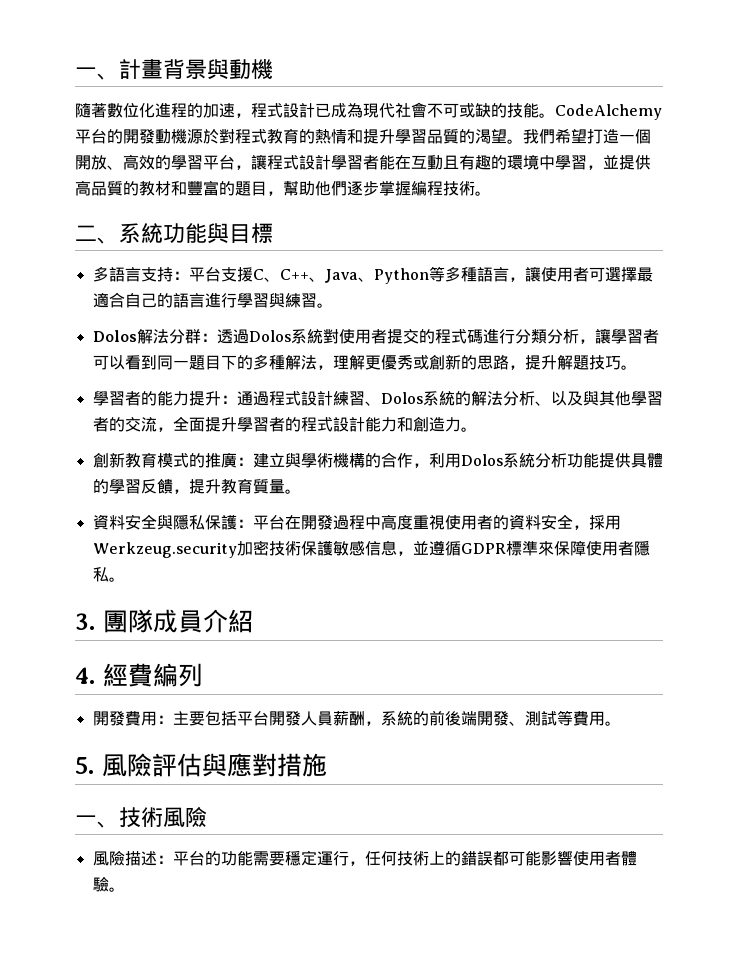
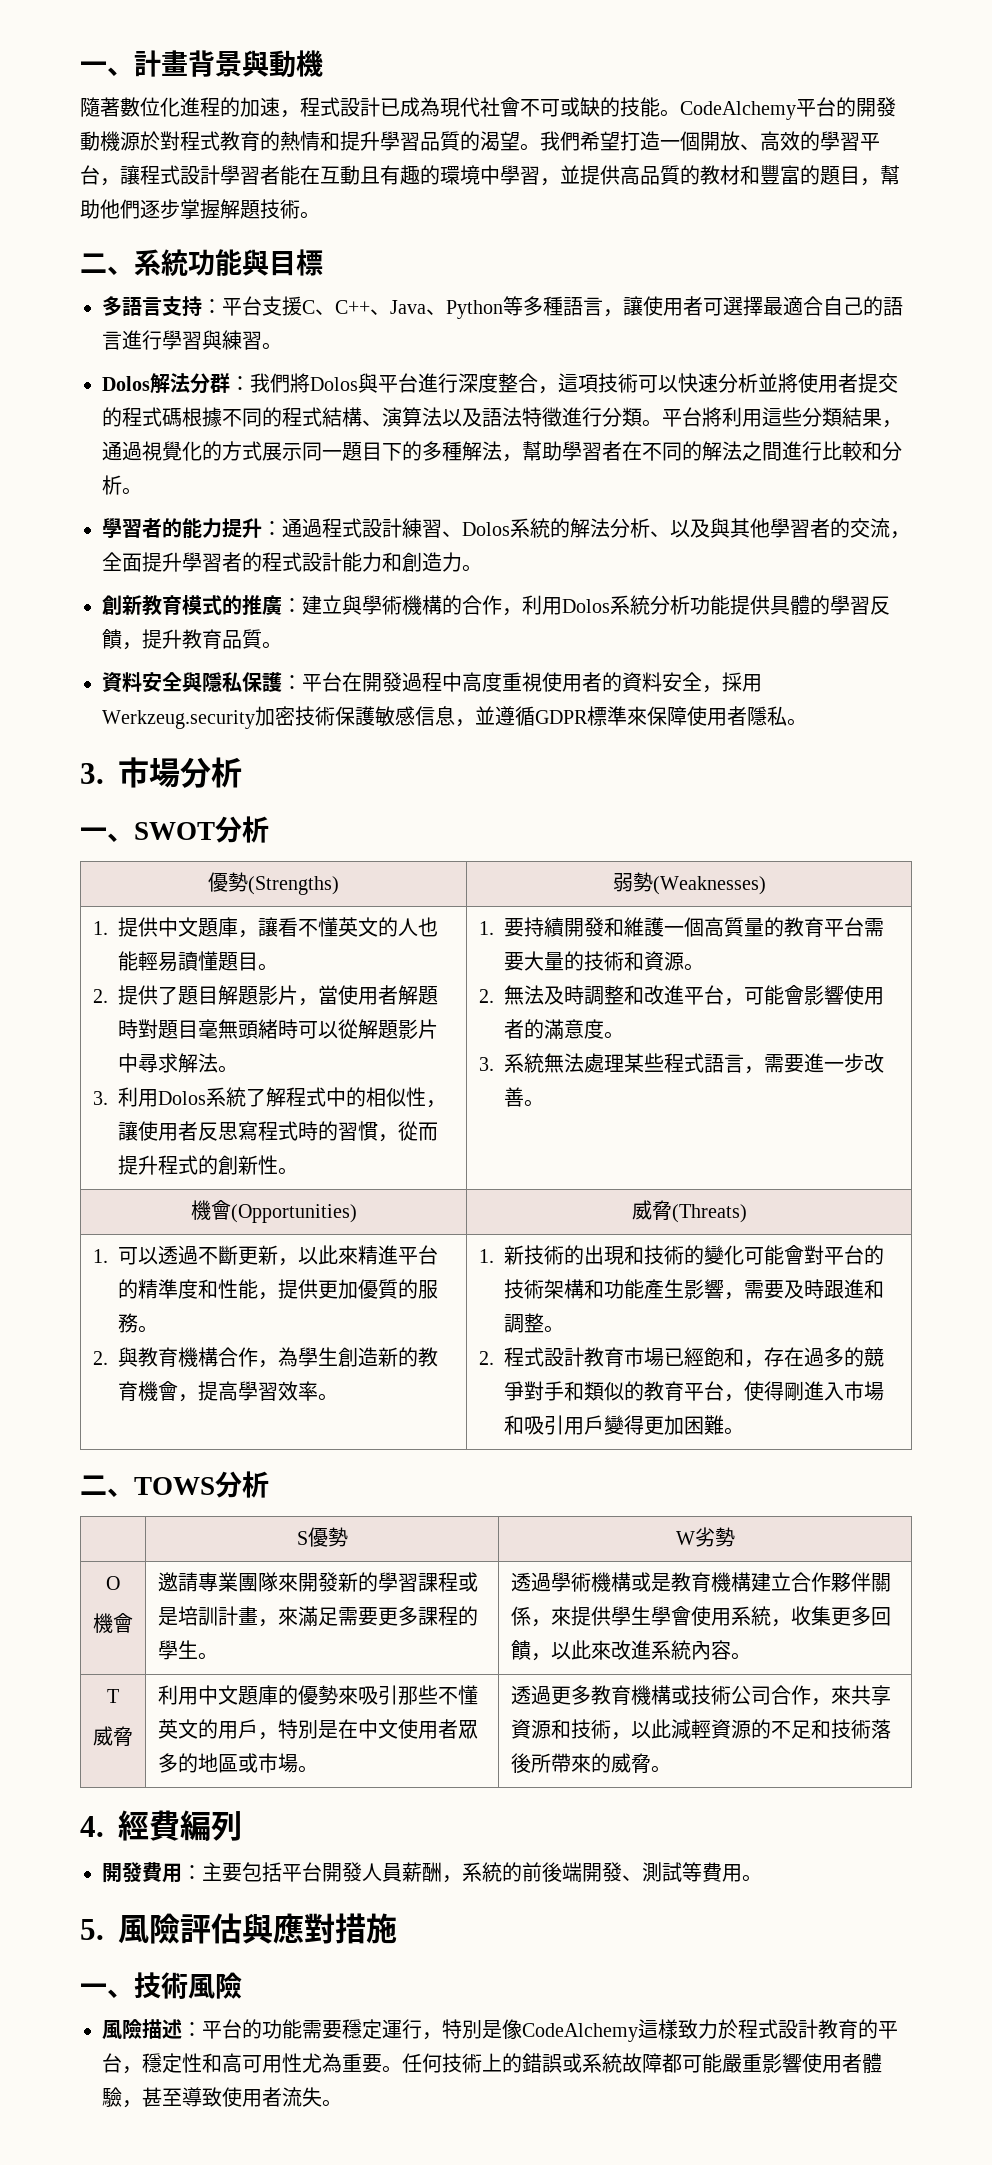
[411,181,443,196] 編程 -> [220,199,260,219] 解題
[216,329,339,344] 透過Dolos系統對 -> [250,373,798,394] 我們將Dolos與平台進行深度整合，這項技術可以快速分析並將
[482,328,659,344] [92,355,157,370] 進行分類分析，讓學習者可以看到 -> [182,407,902,428] [102,441,302,461] 根據不同的程式結構、演算法以及語法特徵進行分類。平台將利用這些分類結果，通過視覺化的方式展示
[332,354,621,370] 理解更優秀或創新的思路，提升解題技巧 -> [522,441,902,461] [102,475,122,495] 幫助學習者在不同的解法之間進行比較和分析
[252,479,285,494] 質量 -> [222,629,262,649] 品質
[103,609,253,633] 團隊成員介紹 -> [118,757,243,788] [80,816,269,843] [208,872,339,895] [612,872,766,895] [92,917,438,938] [117,951,278,972] [92,985,438,1006] [117,1019,438,1039] [117,1053,238,1073] [92,1087,446,1108] [117,1121,438,1142] [117,1155,298,1175] [478,917,884,937] [503,951,704,971] [478,985,884,1006] [503,1019,624,1039] [478,1053,884,1074] [503,1087,544,1107] [190,1200,357,1223] [631,1200,747,1223] [92,1245,438,1266] [117,1279,438,1300] [117,1313,158,1333] [92,1347,438,1368] [117,1381,338,1402] [478,1245,884,1265] [503,1279,884,1300] [503,1313,564,1333] [478,1347,884,1368] [503,1381,884,1402] [503,1415,744,1435] [80,1471,269,1498] [296,1527,348,1547] [675,1527,735,1547] [106,1576,120,1590] [93,1613,133,1633] [157,1572,478,1592] [157,1606,478,1627] [157,1640,218,1660] [510,1572,891,1592] [510,1606,891,1627] [510,1640,751,1661] [107,1689,119,1703] [93,1726,133,1747] [157,1685,478,1705] [157,1719,478,1740] [157,1753,318,1773] [510,1685,891,1706] [510,1719,891,1740] [510,1753,671,1774] 市場分析 // 一、SWOT分析 // 優勢(Strengths) | 弱勢(Weaknesses) // 1.提供中文題庫，讓看不懂英文的人也能輕易讀懂題目。 // 2.提供了題目解題影片，當使用者解題時對題目毫無頭緒時可以從解題影片中尋求解法。 // 3.利用Dolos系統了解程式中的相似性，讓使用者反思寫程式時的習慣，從而提升程式的創新性。 | 1.要持續開發和維護一個高質量的教育平台需要大量的技術和資源。 // 2.無法及時調整和改進平台，可能會影響使用者的滿意度。 // 3.系統無法處理某些程式語言，需要進一步改善。 // 機會(Opportunities) | 威脅(Threats) // 1.可以透過不斷更新，以此來精進平台的精準度和性能，提供更加優質的服務。 // 2.與教育機構合作，為學生創造新的教育機會，提高學習效率。 | 1.新技術的出現和技術的變化可能會對平台的技術架構和功能產生影響，需要及時跟進和調整。 // 2.程式設計教育市場已經飽和，存在過多的競爭對手和類似的教育平台，使得剛進入市場和吸引用戶變得更加困難。 // 二、TOWS分析 // | S優勢 | W劣勢 // O // 機會 | 邀請專業團隊來開發新的學習課程或是培訓計畫，來滿足需要更多課程的學生。 | 透過學術機構或是教育機構建立合作夥伴關係，來提供學生學會使用系統，收集更多回饋，以此來改進系統內容。 // T // 威脅 | 利用中文題庫的優勢來吸引那些不懂英文的用戶，特別是在中文使用者眾多的地區或市場。 | 透過更多教育機構或技術公司合作，來共享資源和技術，以此減輕資源的不足和技術落後所帶來的威脅。
[364,850,637,866] [92,876,109,892] 任何技術上的錯誤都可能影響使用者體驗 -> [442,2019,898,2042] [102,2053,882,2074] [102,2087,322,2108] 特別是像CodeAlchemy這樣致力於程式設計教育的平台，穩定性和高可用性尤為重要。任何技術上的錯誤或系統故障都可能嚴重影響使用者體驗，甚至導致使用者流失

